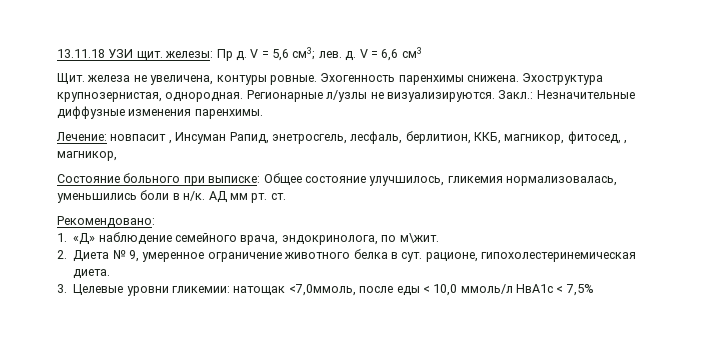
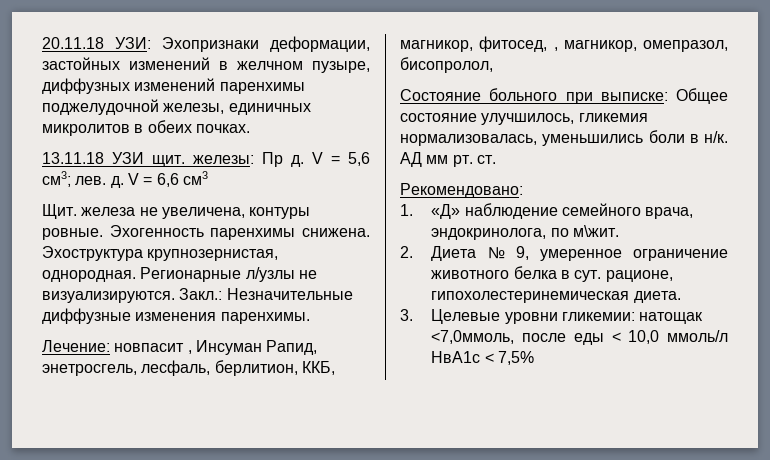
(57, 53) none -> [42,36,370,52] [42,57,370,73] [42,78,305,94] [42,99,311,115] [42,120,250,136] 20.11.18 УЗИ: Эхопризнаки деформации, застойных изменений в желчном пузыре, диффузных изменений паренхимы поджелудочной железы, единичных микролитов в обеих почках. //
(117, 156) none -> [643,40,728,52] [400,57,493,73] омепразол, бисопролол,

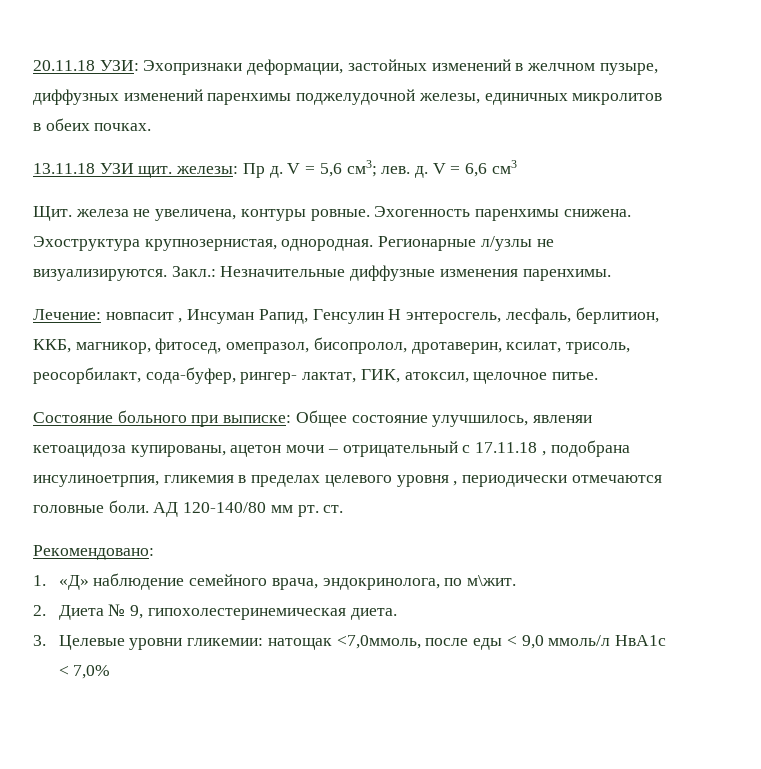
[42,364,137,376] энетросгель, -> [312,309,502,324] Генсулин Н энтеросгель,
[553,40,637,52] , магникор, -> (222, 346) none
(493, 65) none -> [411,342,631,354] [33,367,599,384] дротаверин, ксилат, трисоль, реосорбилакт, сода-буфер, рингер- лактат, ГИК, атоксил, щелочное питье.
[578,113,648,122] [400,130,728,146] [400,152,422,167] гликемия нормализовалась, уменьшились боли в н/к. АД -> [533,415,593,423] [33,440,630,457] [33,475,662,487] [33,500,267,517] явленяи кетоацидоза купированы, ацетон мочи – отрицательный с 17.11.18 , подобрана инсулиноетрпия, гликемия в пределах целевого уровня , периодически отмечаются головные боли. АД 120-140/80
[539,249,728,261] [431,266,673,282] умеренное ограничение животного белка в сут. рационе, -> (144, 612) none
[628,330,660,344] 10,0 -> [521,635,544,649] 9,0
[498,351,535,365] 7,5% -> [73,665,111,679] 7,0%

